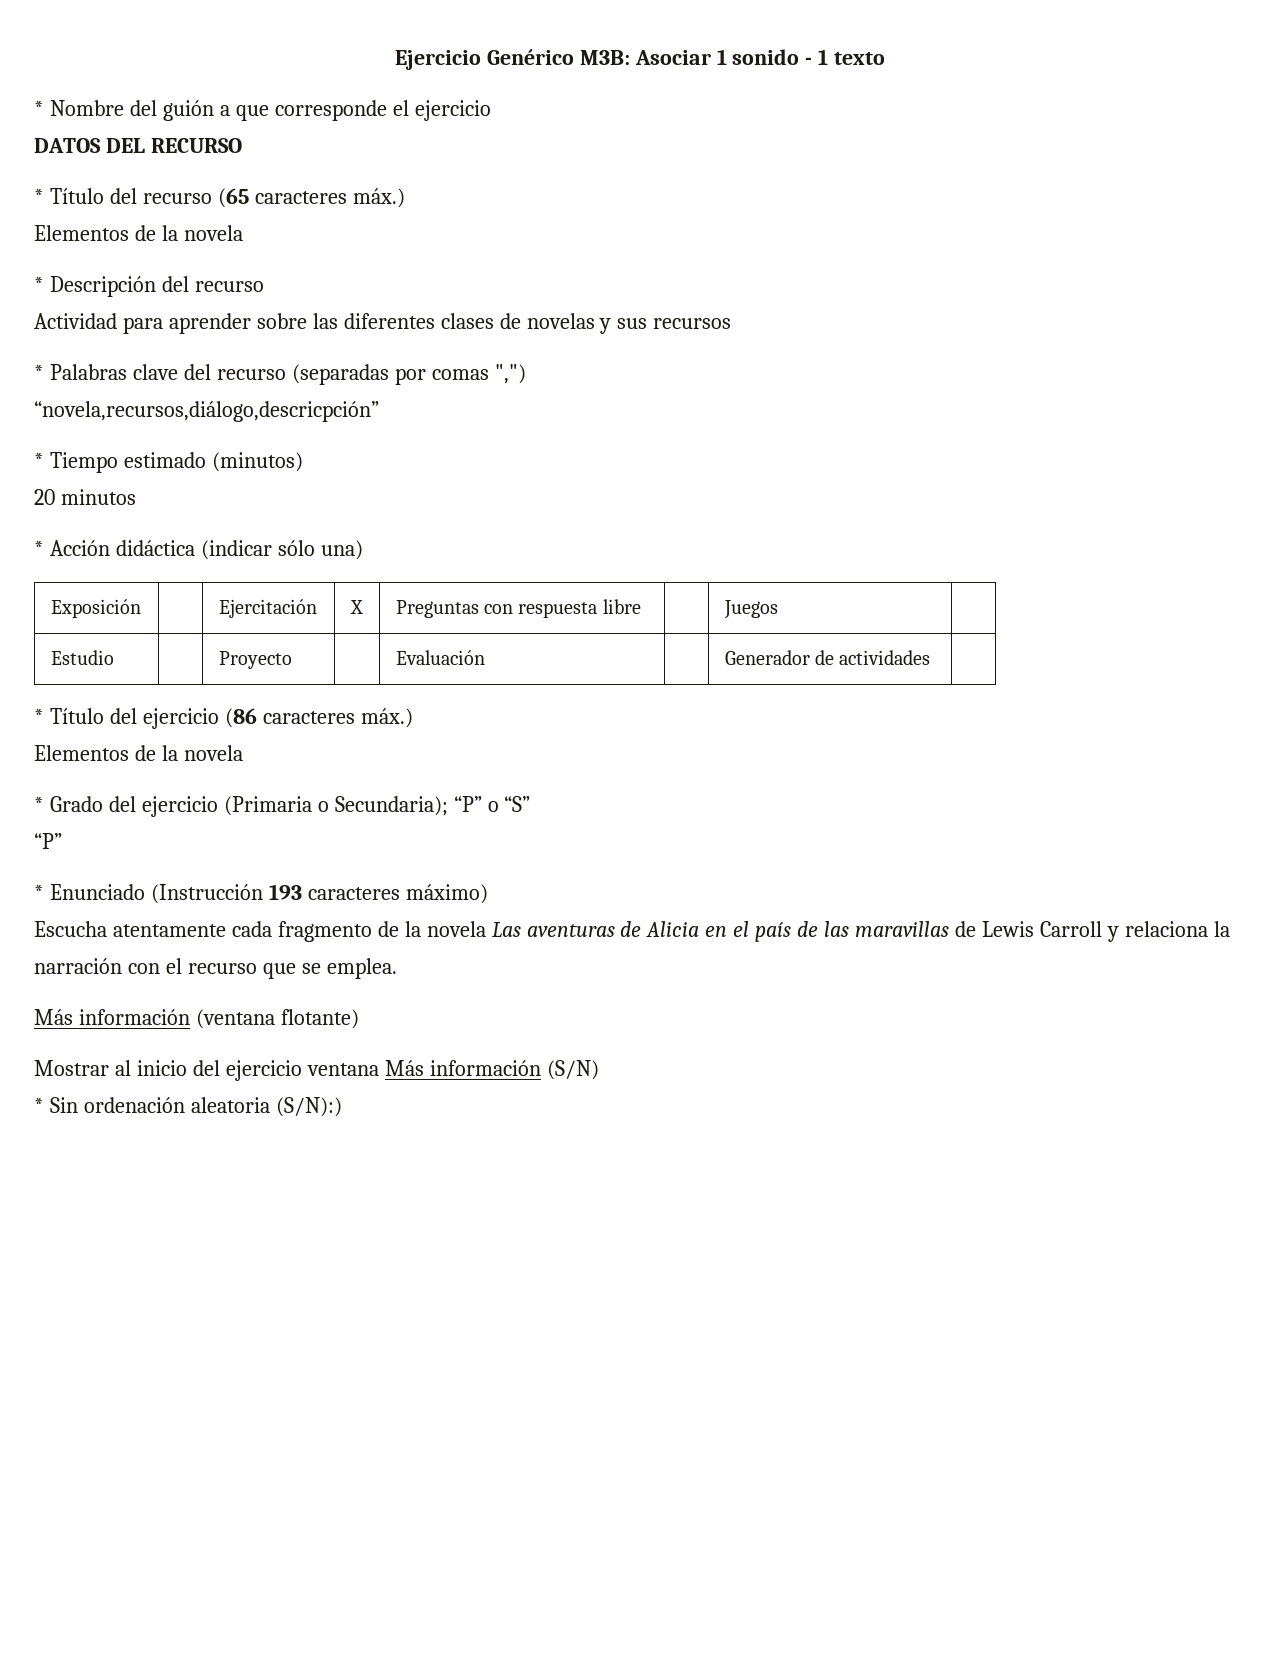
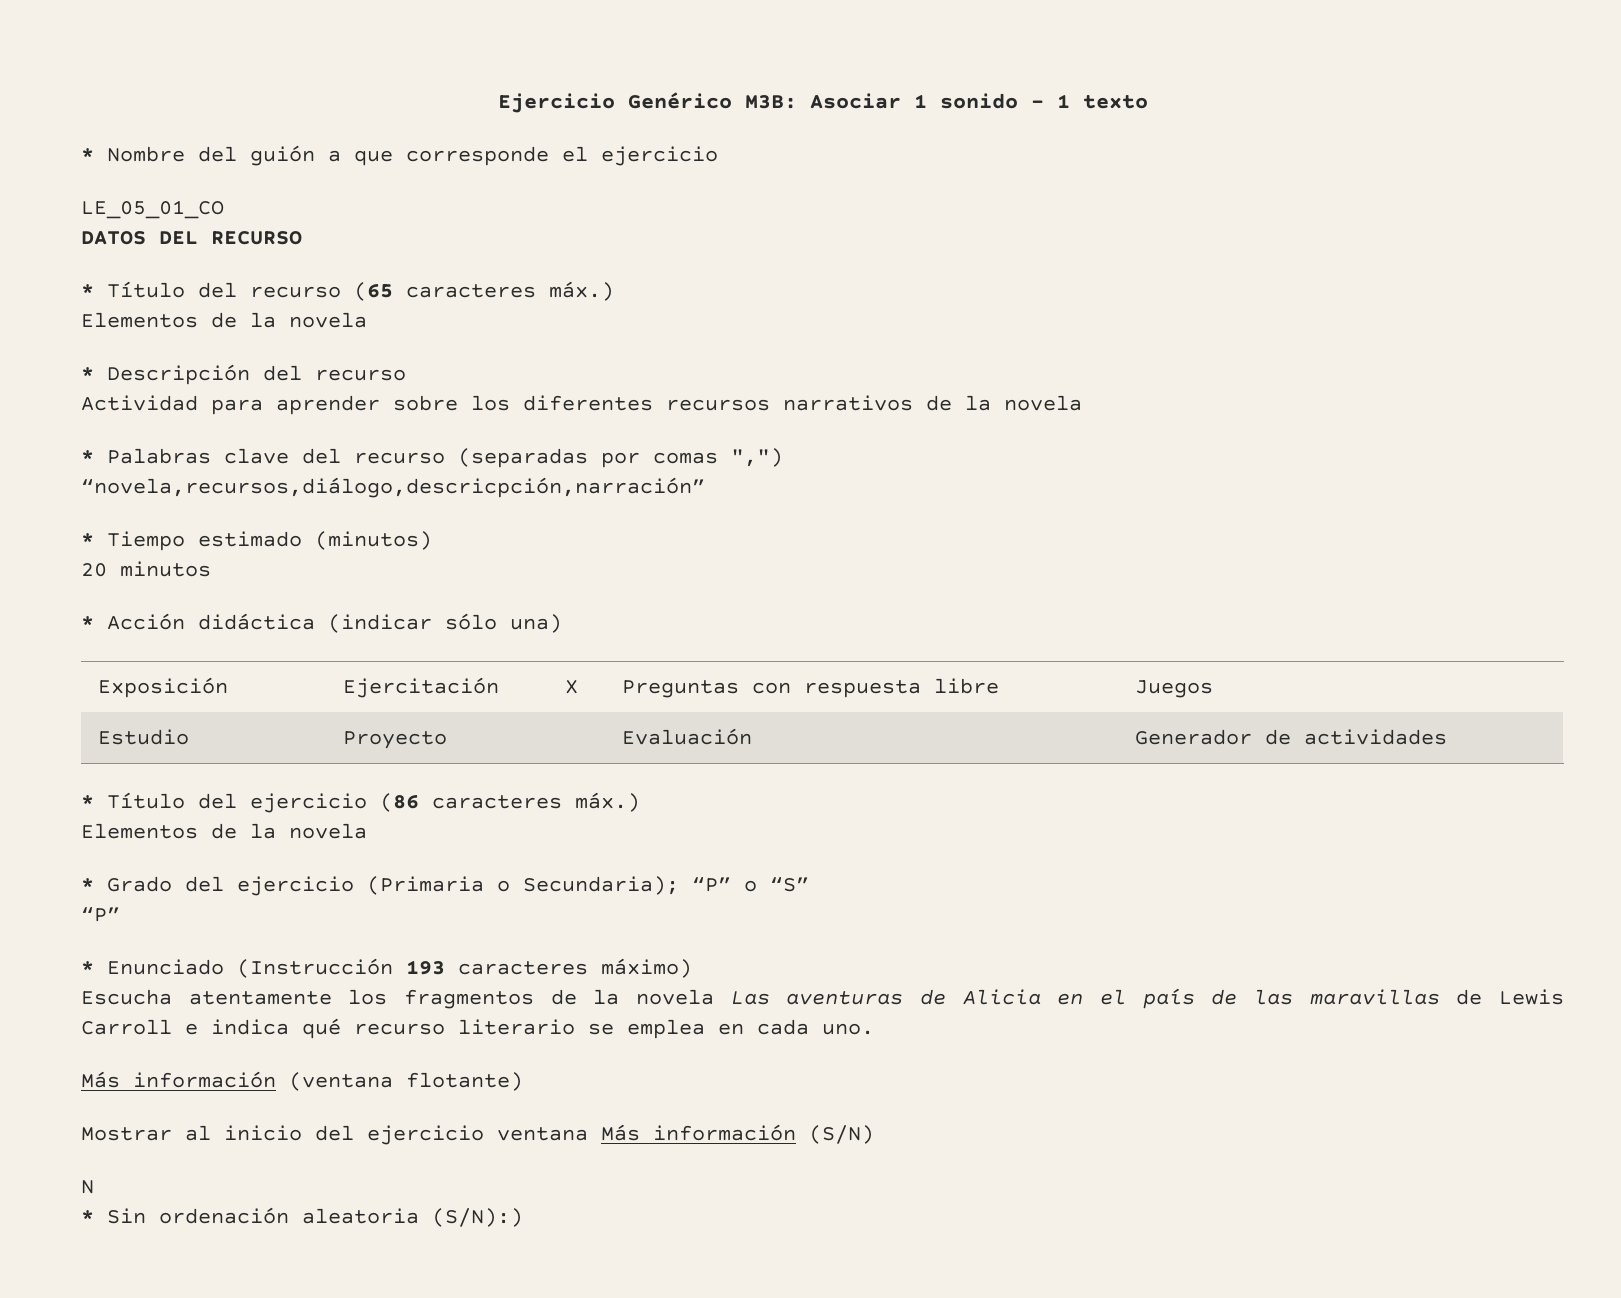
(491, 110) none -> [81,200,224,219] // LE_05_01_CO
[312,313,732,334] las diferentes clases de novelas y sus recursos -> [471,395,1082,411] los diferentes recursos narrativos de la novela
[34,401,379,422] “novela,recursos,diálogo,descricpción” -> [81,477,705,498] “novela,recursos,diálogo,descricpción,narración”
[231,921,372,942] cada fragmento -> [348,989,534,1009] los fragmentos
[1106,921,1230,942] [34,958,397,979] y relaciona la narración con el recurso que se emplea. -> [185,1018,874,1039] e indica qué recurso literario se emplea en cada uno.
(599, 1070) none -> [81,1180,94,1194] // N

